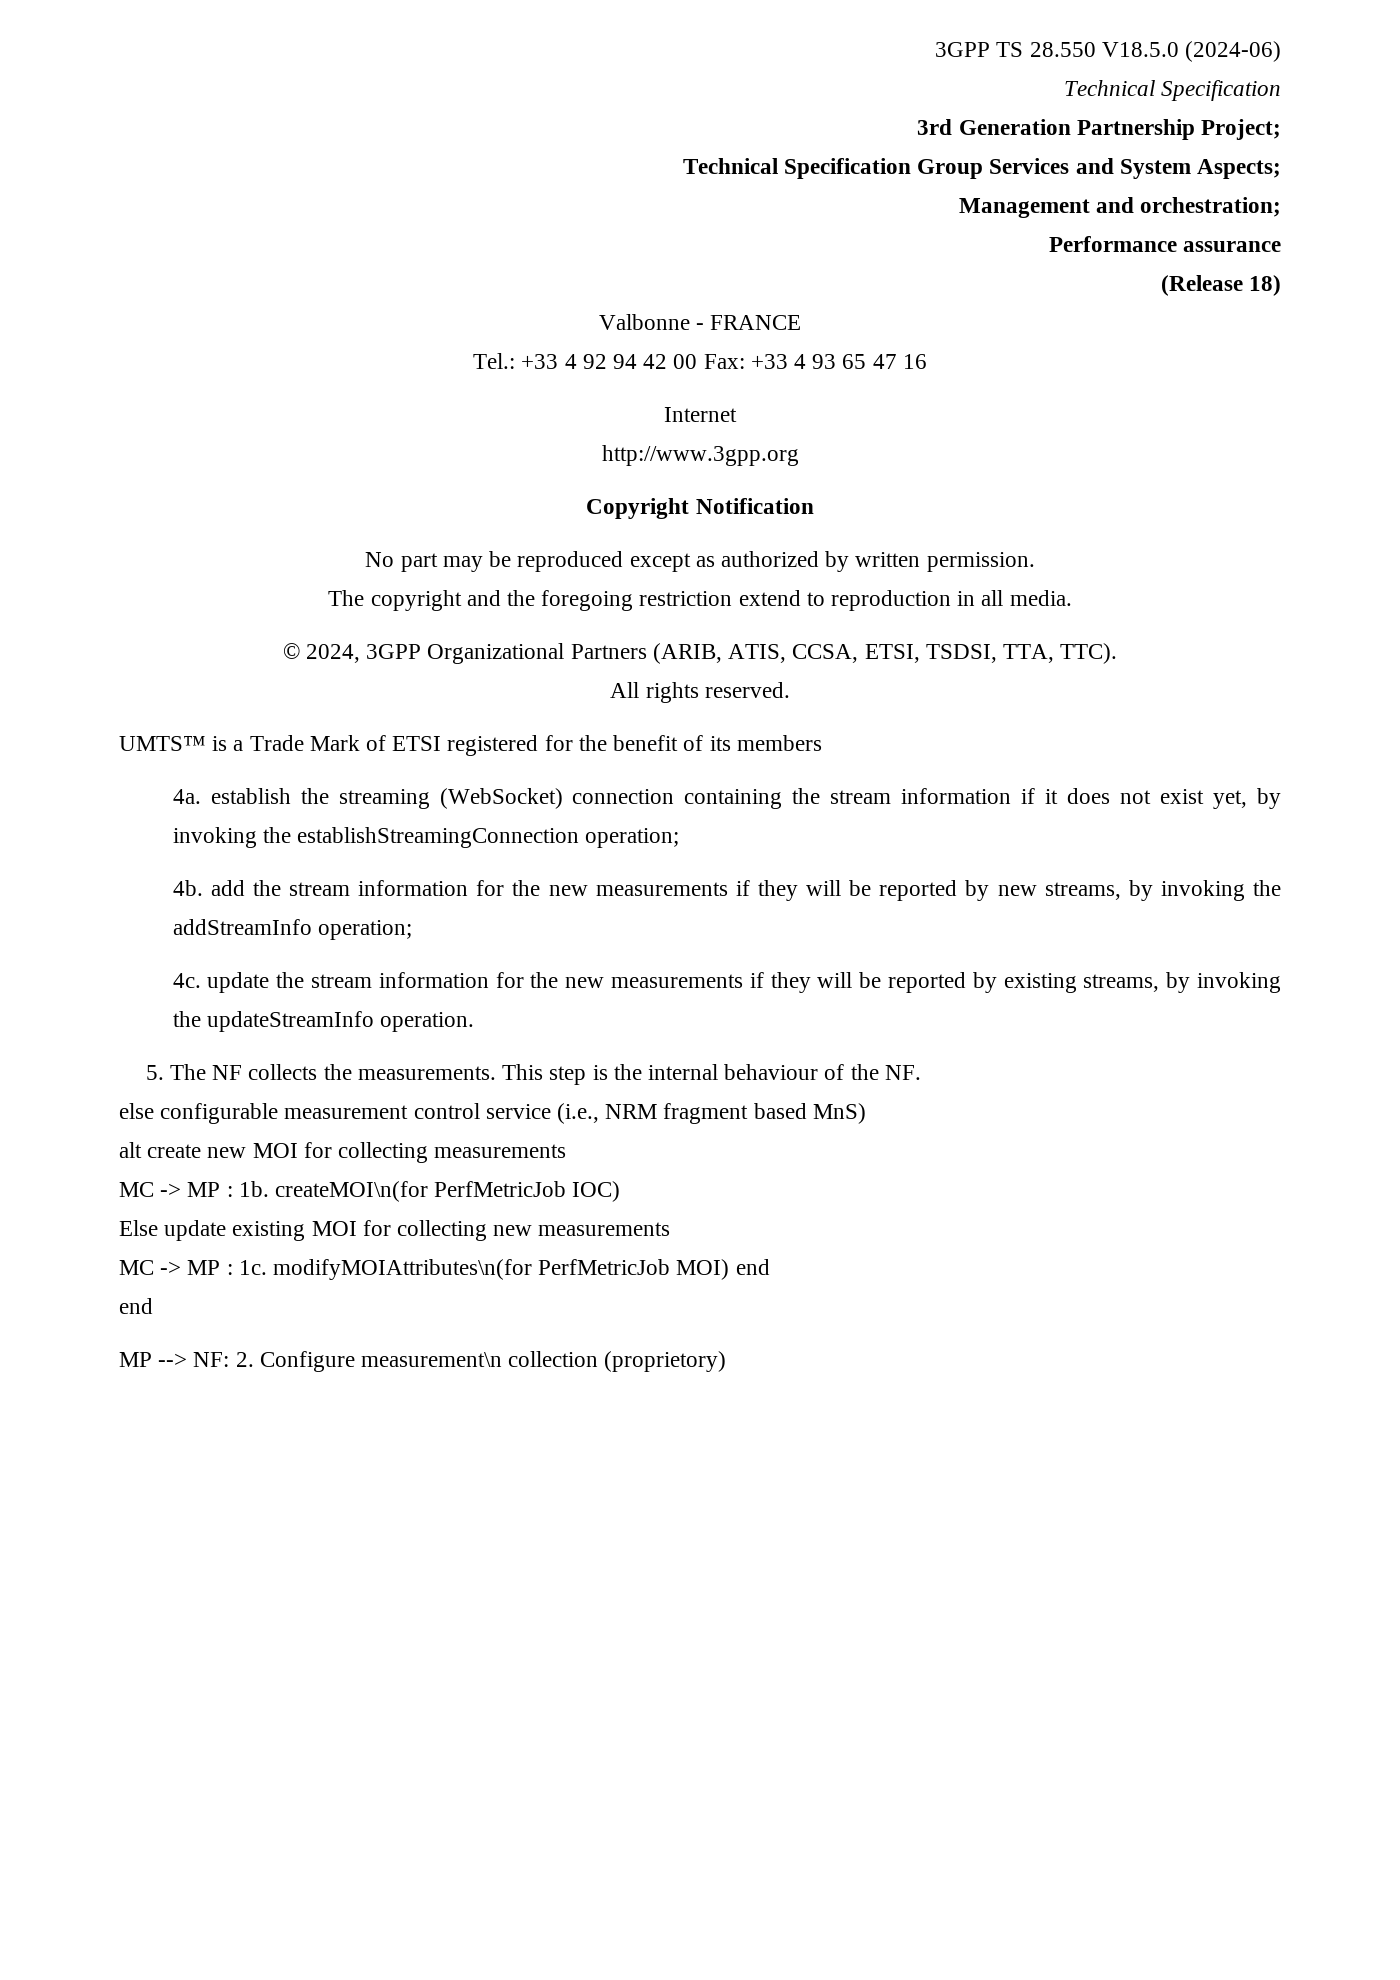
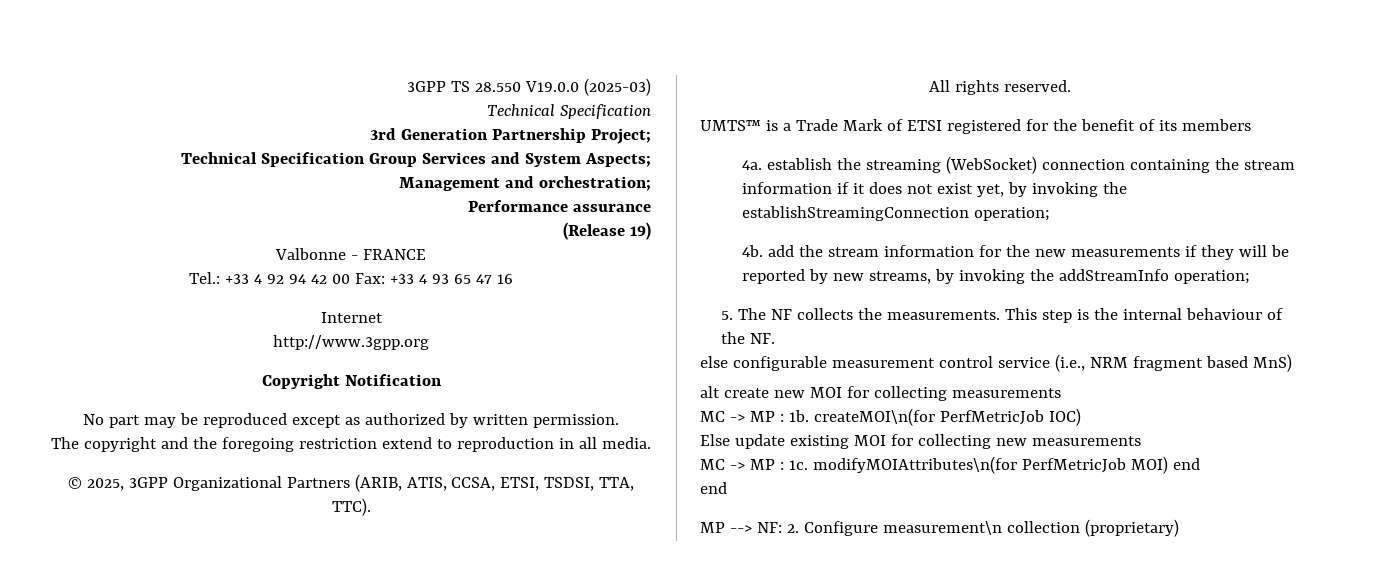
[1101,41,1281,62] V18.5.0 (2024-06) -> [525,78,651,96] V19.0.0 (2025-03)
[1249,275,1281,296] 18) -> [630,222,651,240] 19)
[306,644,361,663] 2024, -> [86,478,124,491] 2025,
[172,972,1281,993] [172,1011,475,1032] // 4c. update the stream information for the new measurements if they will be reported by existing streams, by invoking the updateStreamInfo operation. -> (1250, 277) none
[604,1351,727,1372] (proprietory) -> [1084,519,1179,537] (proprietary)

